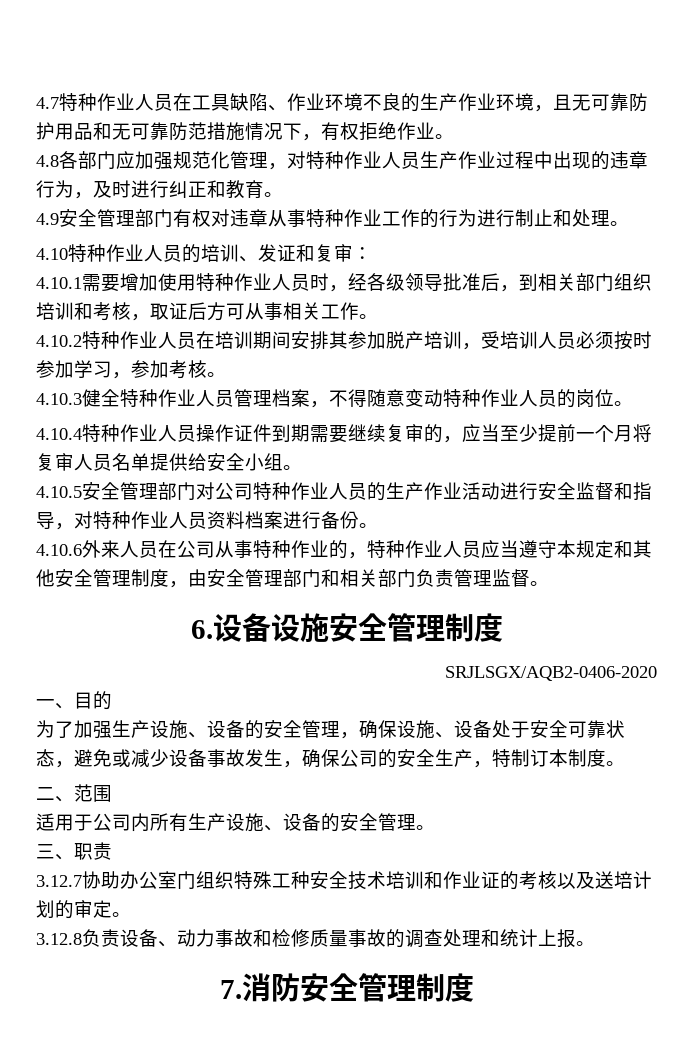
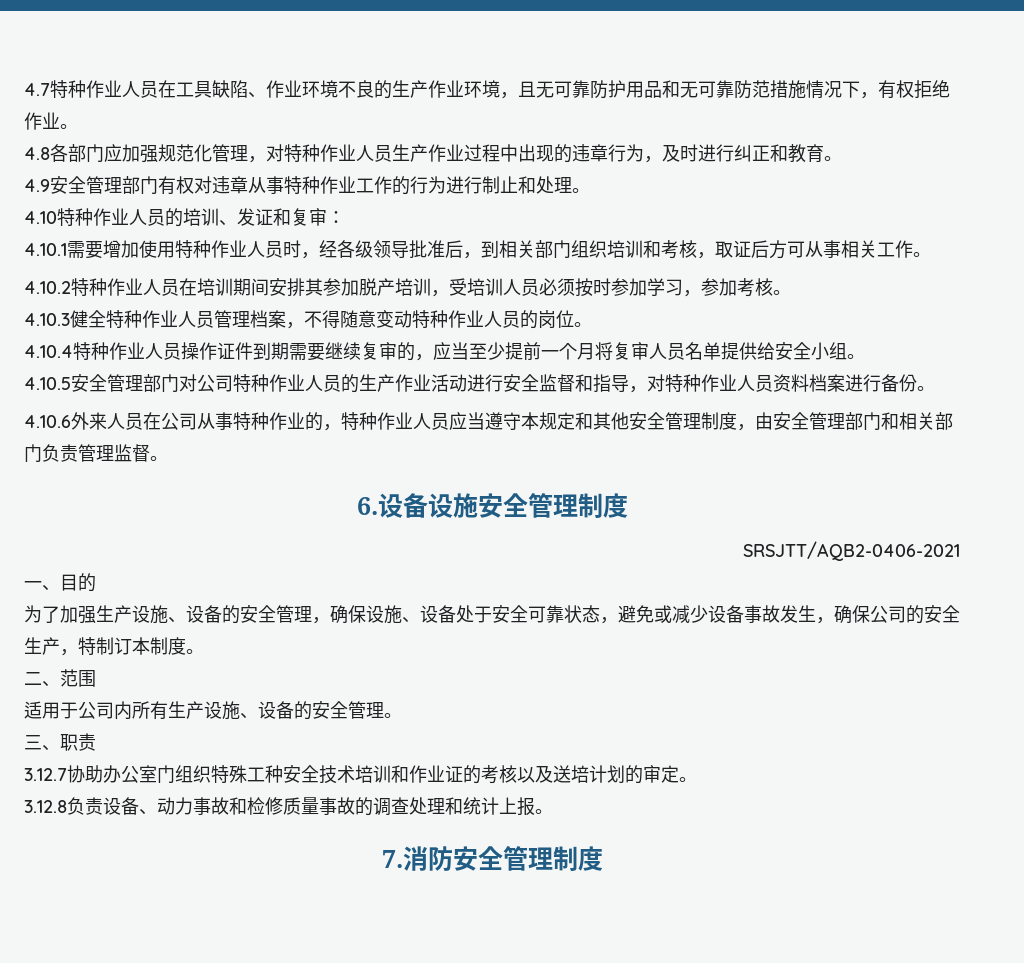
[445,666,657,681] SRJLSGX/AQB2-0406-2020 -> [743,541,960,561] SRSJTT/AQB2-0406-2021

